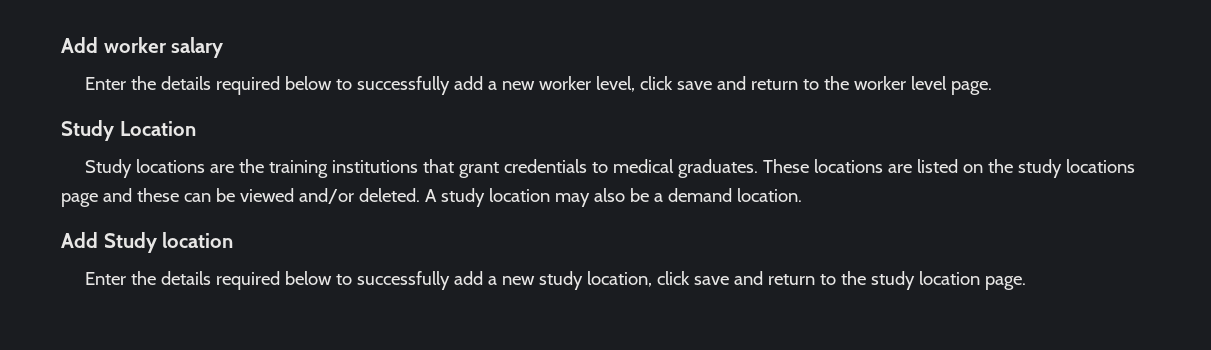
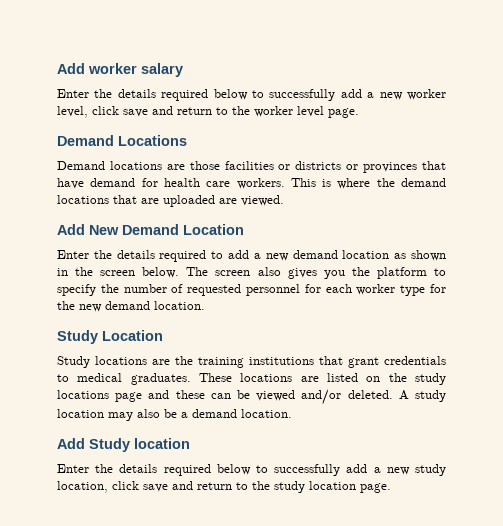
(993, 88) none -> [57,135,187,146] [57,161,447,173] [57,178,447,189] [57,195,284,207] [57,224,244,235] [57,250,446,262] [57,267,446,279] [57,284,447,296] [57,301,205,312] // Demand Locations // Demand locations are those facilities or districts or provinces that have demand for health care workers. This is where the demand locations that are uploaded are viewed. // Add New Demand Location // Enter the details required to add a new demand location as shown in the screen below. The screen also gives you the platform to specify the number of requested personnel for each worker type for the new demand location.

